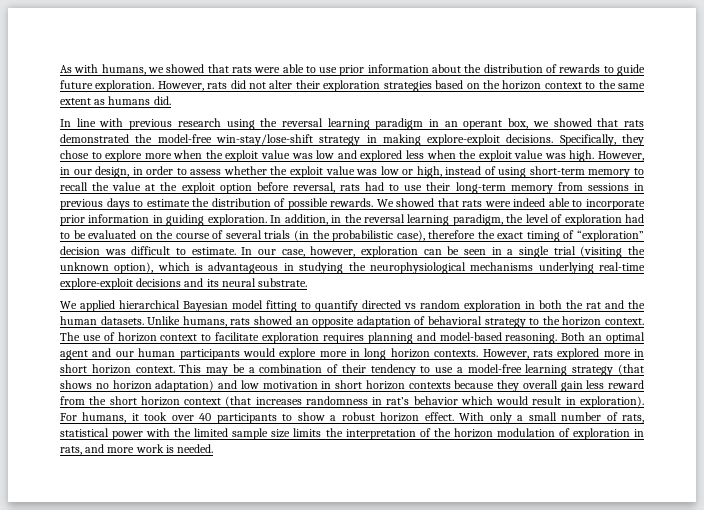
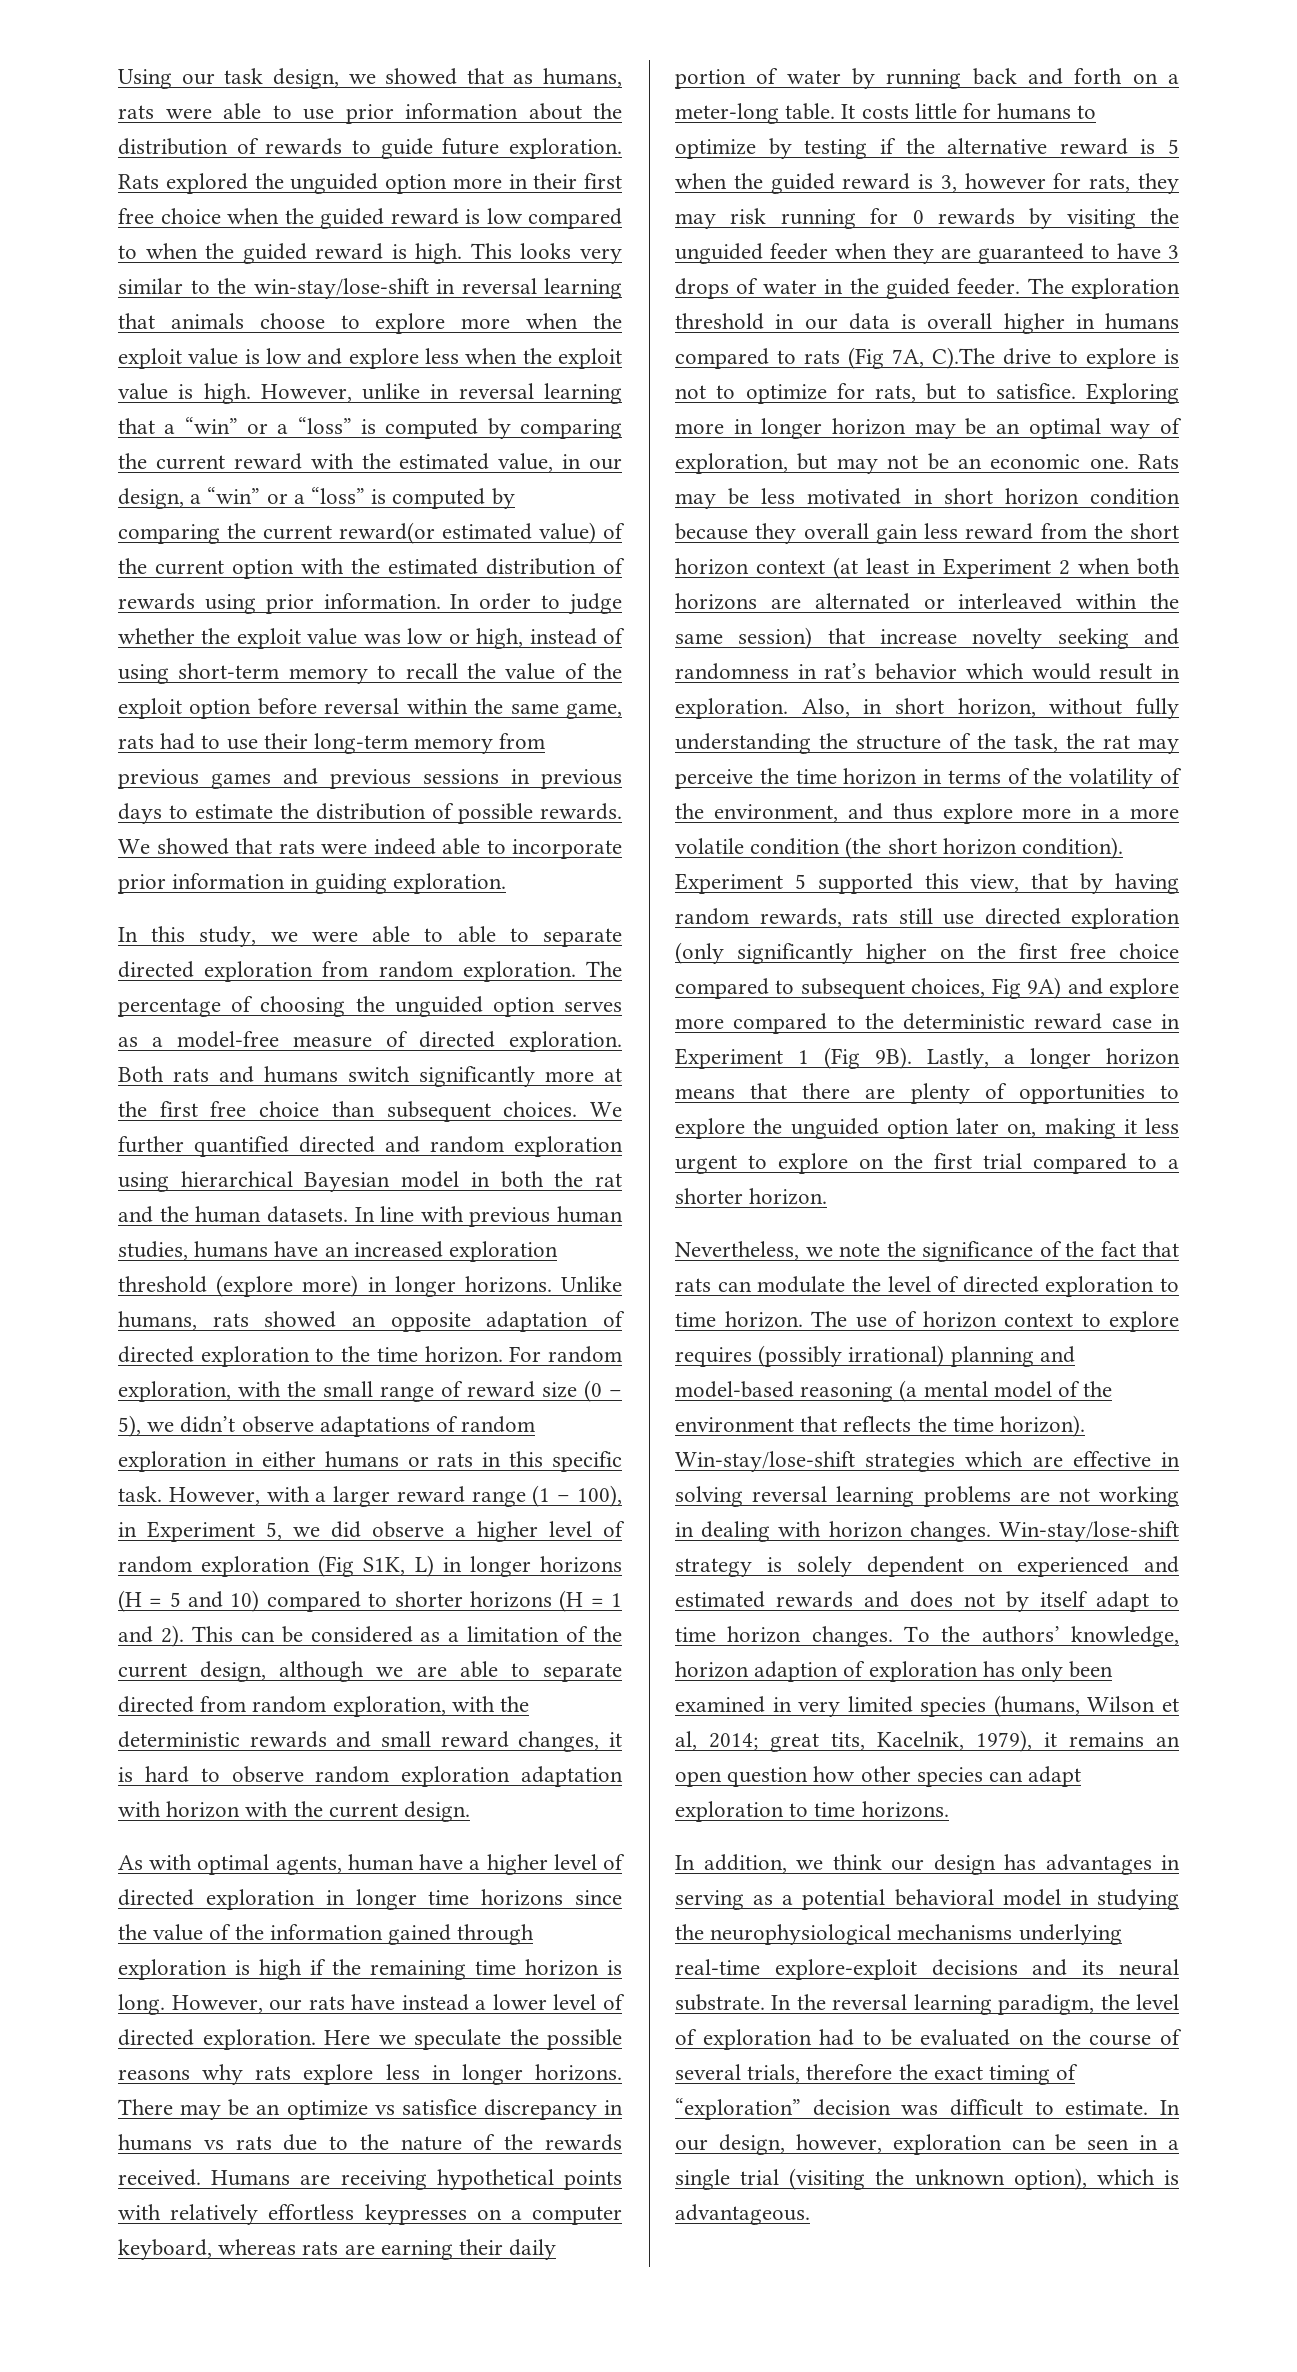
[60,64,229,75] As with humans, we showed that -> [118,68,622,89] Using our task design, we showed that as humans,
[157,80,646,92] [60,96,171,105] [60,118,644,130] [60,134,644,146] [60,150,89,159] However, rats did not alter their exploration strategies based on the horizon context to the same extent as humans did. // In line with previous research using the reversal learning paradigm in an operant box, we showed that rats demonstrated the model-free win-stay/lose-shift strategy in making explore-exploit decisions. Specifically, they chose -> [118,173,622,194] [118,208,622,229] [118,243,622,264] [118,278,622,299] [118,313,325,329] Rats explored the unguided option more in their first free choice when the guided reward is low compared to when the guided reward is high. This looks very similar to the win-stay/lose-shift in reversal learning that animals choose
[291,153,313,159] was -> [244,349,260,364] is
[360,150,403,162] explored -> [348,348,419,369] explore
[544,153,566,159] was -> [178,384,194,399] is
[60,166,143,178] in our design, in -> [362,383,622,404] [118,417,622,439] [118,453,622,472] [118,487,515,509] [118,522,625,544] [118,558,625,579] [118,593,471,614] unlike in reversal learning that a “win” or a “loss” is computed by comparing the current reward with the estimated value, in our design, a “win” or a “loss” is computed by comparing the current reward(or estimated value) of the current option with the estimated distribution of rewards using prior information. In
[190,169,222,175] assess -> [567,593,622,615] judge
[145,184,156,191] at -> [564,663,587,679] of
[292,182,335,193] reversal, -> [324,698,622,719] reversal within the same game,
(583, 186) none -> [118,768,411,789] previous games and previous
[270,214,342,225] In addition, in -> [118,926,622,947] [118,961,622,982] [118,996,622,1017] [118,1031,622,1052] [118,1066,622,1087] [118,1101,622,1122] [118,1136,623,1157] [118,1171,622,1192] [118,1206,623,1227] [118,1241,559,1262] [118,1275,622,1297] [118,1311,625,1332] [118,1346,622,1367] [118,1380,622,1402] [118,1415,536,1437] [118,1451,622,1472] [118,1485,622,1507] [118,1521,625,1542] [118,1555,622,1577] [118,1590,622,1612] [118,1625,622,1647] [118,1661,622,1682] [118,1696,530,1717] [118,1731,622,1752] [118,1766,623,1787] [118,1801,471,1822] [118,1854,625,1875] [118,1889,622,1910] [118,1924,535,1945] [118,1959,622,1980] [118,1994,625,2015] [118,2029,622,2050] [118,2064,622,2085] [118,2099,623,2120] [118,2134,622,2151] [118,2169,622,2190] [118,2204,622,2225] [118,2239,557,2260] [675,68,1179,89] [675,103,1097,124] [675,138,1179,159] [675,173,1179,194] [675,208,1179,229] [675,243,1179,264] [675,278,1180,299] [675,313,1179,334] [675,347,1179,369] [675,383,1179,404] [675,418,1182,439] [675,453,1179,474] [675,488,1180,509] [675,523,1179,544] [675,557,1180,579] [675,593,1179,610] [675,627,1179,649] [675,663,1180,680] [675,698,1179,719] [675,733,1179,754] [675,768,1182,789] [675,803,1179,824] [675,837,1124,859] [675,873,1179,894] [675,908,1180,929] [675,942,1179,964] [675,977,1179,999] [675,1013,1180,1034] [675,1047,1180,1069] [675,1083,1179,1104] [675,1118,1179,1139] [675,1153,1179,1174] [675,1188,828,1205] [675,1241,1179,1262] [675,1276,1179,1297] [675,1311,1179,1332] [675,1345,1075,1367] [675,1380,1113,1402] [675,1415,1086,1437] [675,1451,1180,1472] [675,1486,1179,1507] [675,1521,1179,1542] [675,1556,1179,1577] [675,1591,1179,1612] [675,1626,1179,1647] [675,1661,1114,1682] [675,1695,1179,1717] [675,1730,1180,1752] [675,1766,1082,1787] [675,1801,949,1822] [675,1854,1180,1875] [675,1889,1179,1910] [675,1924,1122,1945] [675,1959,1179,1980] [675,1994,792,2011] // In this study, we were able to able to separate directed exploration from random exploration. The percentage of choosing the unguided option serves as a model-free measure of directed exploration. Both rats and humans switch significantly more at the first free choice than subsequent choices. We further quantified directed and random exploration using hierarchical Bayesian model in both the rat and the human datasets. In line with previous human studies, humans have an increased exploration threshold (explore more) in longer horizons. Unlike humans, rats showed an opposite adaptation of directed exploration to the time horizon. For random exploration, with the small range of reward size (0 – 5), we didn’t observe adaptations of random exploration in either humans or rats in this specific task. However, with a larger reward range (1 – 100), in Experiment 5, we did observe a higher level of random exploration (Fig S1K, L) in longer horizons (H = 5 and 10) compared to shorter horizons (H = 1 and 2). This can be considered as a limitation of the current design, although we are able to separate directed from random exploration, with the deterministic rewards and small reward changes, it is hard to observe random exploration adaptation with horizon with the current design. // As with optimal agents, human have a higher level of directed exploration in longer time horizons since the value of the information gained through exploration is high if the remaining time horizon is long. However, our rats have instead a lower level of directed exploration. Here we speculate the possible reasons why rats explore less in longer horizons. There may be an optimize vs satisfice discrepancy in humans vs rats due to the nature of the rewards received. Humans are receiving hypothetical points with relatively effortless keypresses on a computer keyboard, whereas rats are earning their daily portion of water by running back and forth on a meter-long table. It costs little for humans to optimize by testing if the alternative reward is 5 when the guided reward is 3, however for rats, they may risk running for 0 rewards by visiting the unguided feeder when they are guaranteed to have 3 drops of water in the guided feeder. The exploration threshold in our data is overall higher in humans compared to rats (Fig 7A, C).The drive to explore is not to optimize for rats, but to satisfice. Exploring more in longer horizon may be an optimal way of exploration, but may not be an economic one. Rats may be less motivated in short horizon condition because they overall gain less reward from the short horizon context (at least in Experiment 2 when both horizons are alternated or interleaved within the same session) that increase novelty seeking and randomness in rat’s behavior which would result in exploration. Also, in short horizon, without fully understanding the structure of the task, the rat may perceive the time horizon in terms of the volatility of the environment, and thus explore more in a more volatile condition (the short horizon condition). Experiment 5 supported this view, that by having random rewards, rats still use directed exploration (only significantly higher on the first free choice compared to subsequent choices, Fig 9A) and explore more compared to the deterministic reward case in Experiment 1 (Fig 9B). Lastly, a longer horizon means that there are plenty of opportunities to explore the unguided option later on, making it less urgent to explore on the first trial compared to a shorter horizon. // Nevertheless, we note the significance of the fact that rats can modulate the level of directed exploration to time horizon. The use of horizon context to explore requires (possibly irrational) planning and model-based reasoning (a mental model of the environment that reflects the time horizon). Win-stay/lose-shift strategies which are effective in solving reversal learning problems are not working in dealing with horizon changes. Win-stay/lose-shift strategy is solely dependent on experienced and estimated rewards and does not by itself adapt to time horizon changes. To the authors’ knowledge, horizon adaption of exploration has only been examined in very limited species (humans, Wilson et al, 2014; great tits, Kacelnik, 1979), it remains an open question how other species can adapt exploration to time horizons. // In addition, we think our design has advantages in serving as a potential behavioral model in studying the neurophysiological mechanisms underlying real-time explore-exploit decisions and its neural substrate. In
[264,230,425,242] trials (in the probabilistic case), -> [747,2064,801,2083] trials,
[281,249,305,257] case, -> [718,2134,785,2155] design,
[208,262,646,274] [60,278,308,290] [60,300,645,312] [60,316,645,328] [60,332,645,344] [60,348,644,360] [60,364,644,376] [60,380,644,392] [60,396,644,408] [60,412,644,424] [60,428,644,440] [60,444,214,455] advantageous in studying the neurophysiological mechanisms underlying real-time explore-exploit decisions and its neural substrate. // We applied hierarchical Bayesian model fitting to quantify directed vs random exploration in both the rat and the human datasets. Unlike humans, rats showed an opposite adaptation of behavioral strategy to the horizon context. The use of horizon context to facilitate exploration requires planning and model-based reasoning. Both an optimal agent and our human participants would explore more in long horizon contexts. However, rats explored more in short horizon context. This may be a combination of their tendency to use a model-free learning strategy (that shows no horizon adaptation) and low motivation in short horizon contexts because they overall gain less reward from the short horizon context (that increases randomness in rat’s behavior which would result in exploration). For humans, it took over 40 participants to show a robust horizon effect. With only a small number of rats, statistical power with the limited sample size limits the interpretation of the horizon modulation of exploration in rats, and more work is needed. -> [675,2204,810,2225] advantageous.

